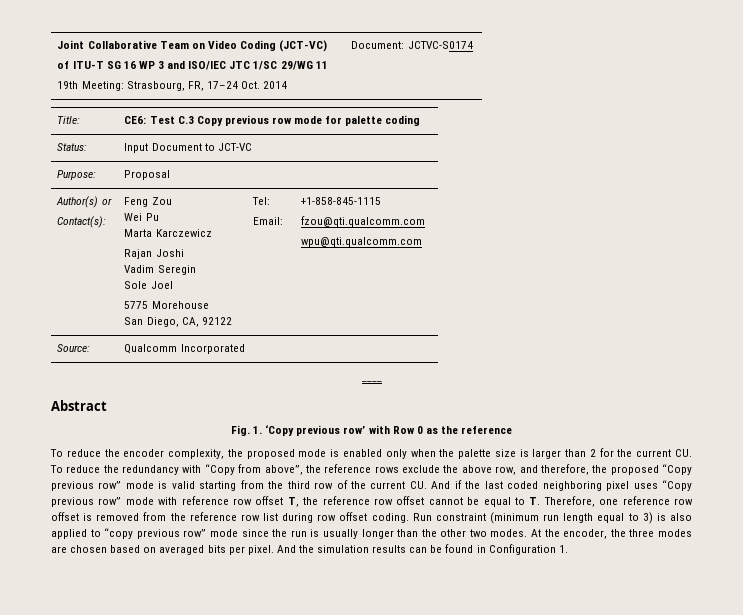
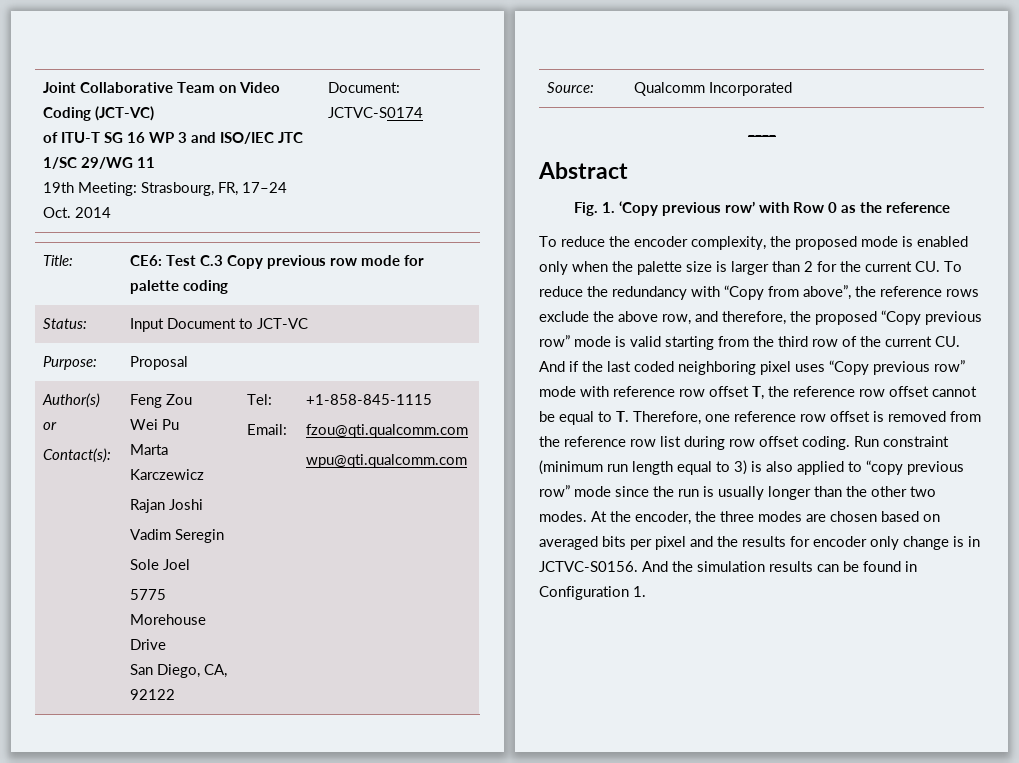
(209, 305) none -> [130,639,167,650] Drive
[247,545,274,555] pixel. -> [655,536,980,550] [539,561,638,572] pixel and the results for encoder only change is in JCTVC-S0156.

